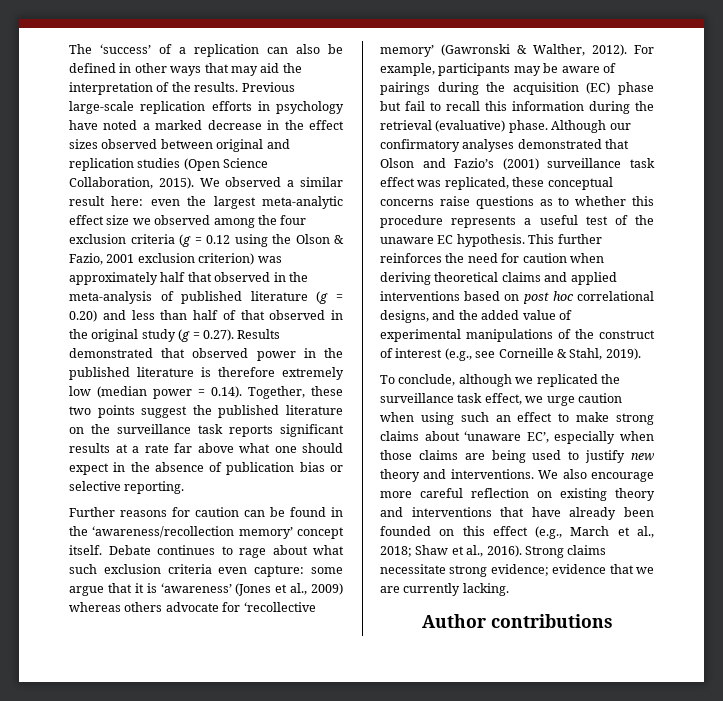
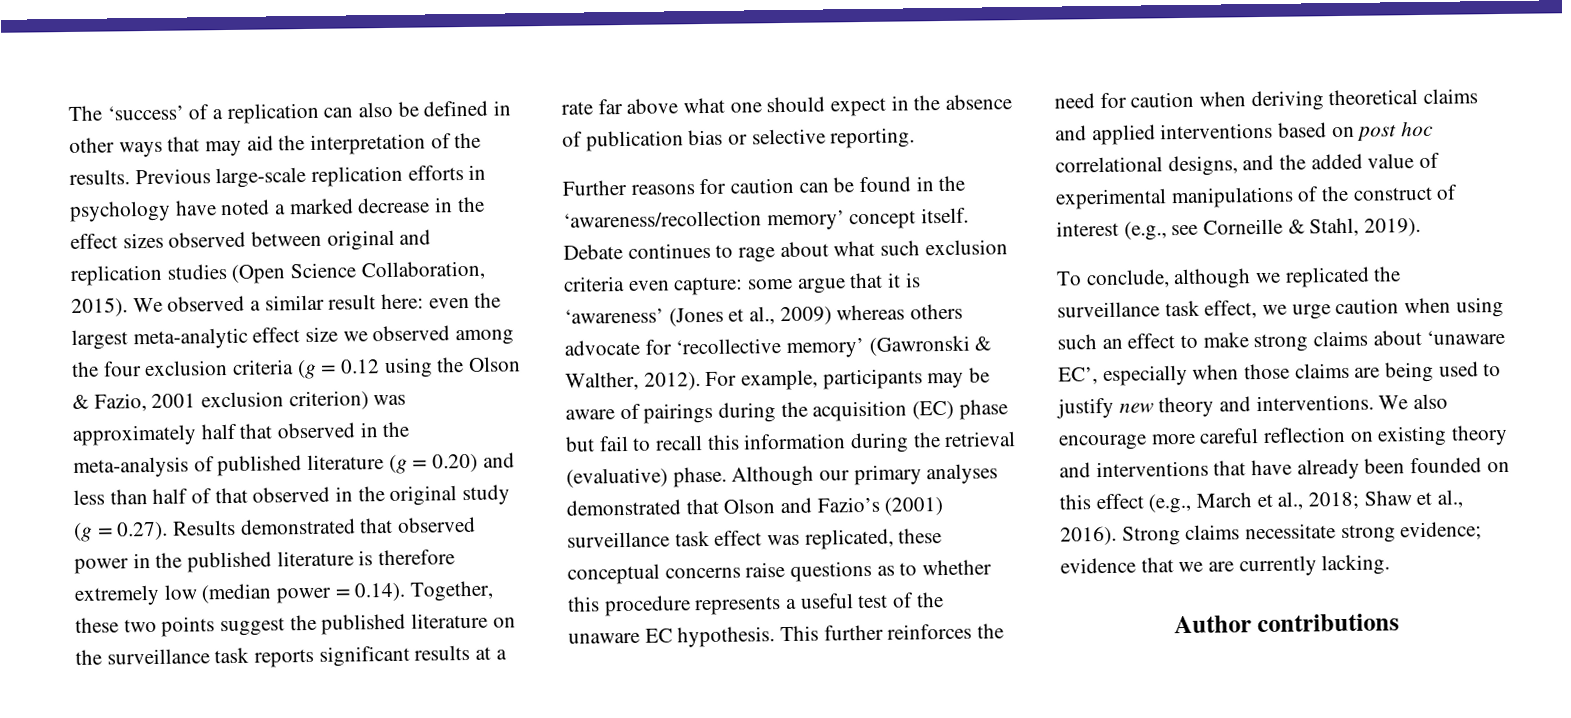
[380,139,460,152] confirmatory -> [853,464,922,486] primary

